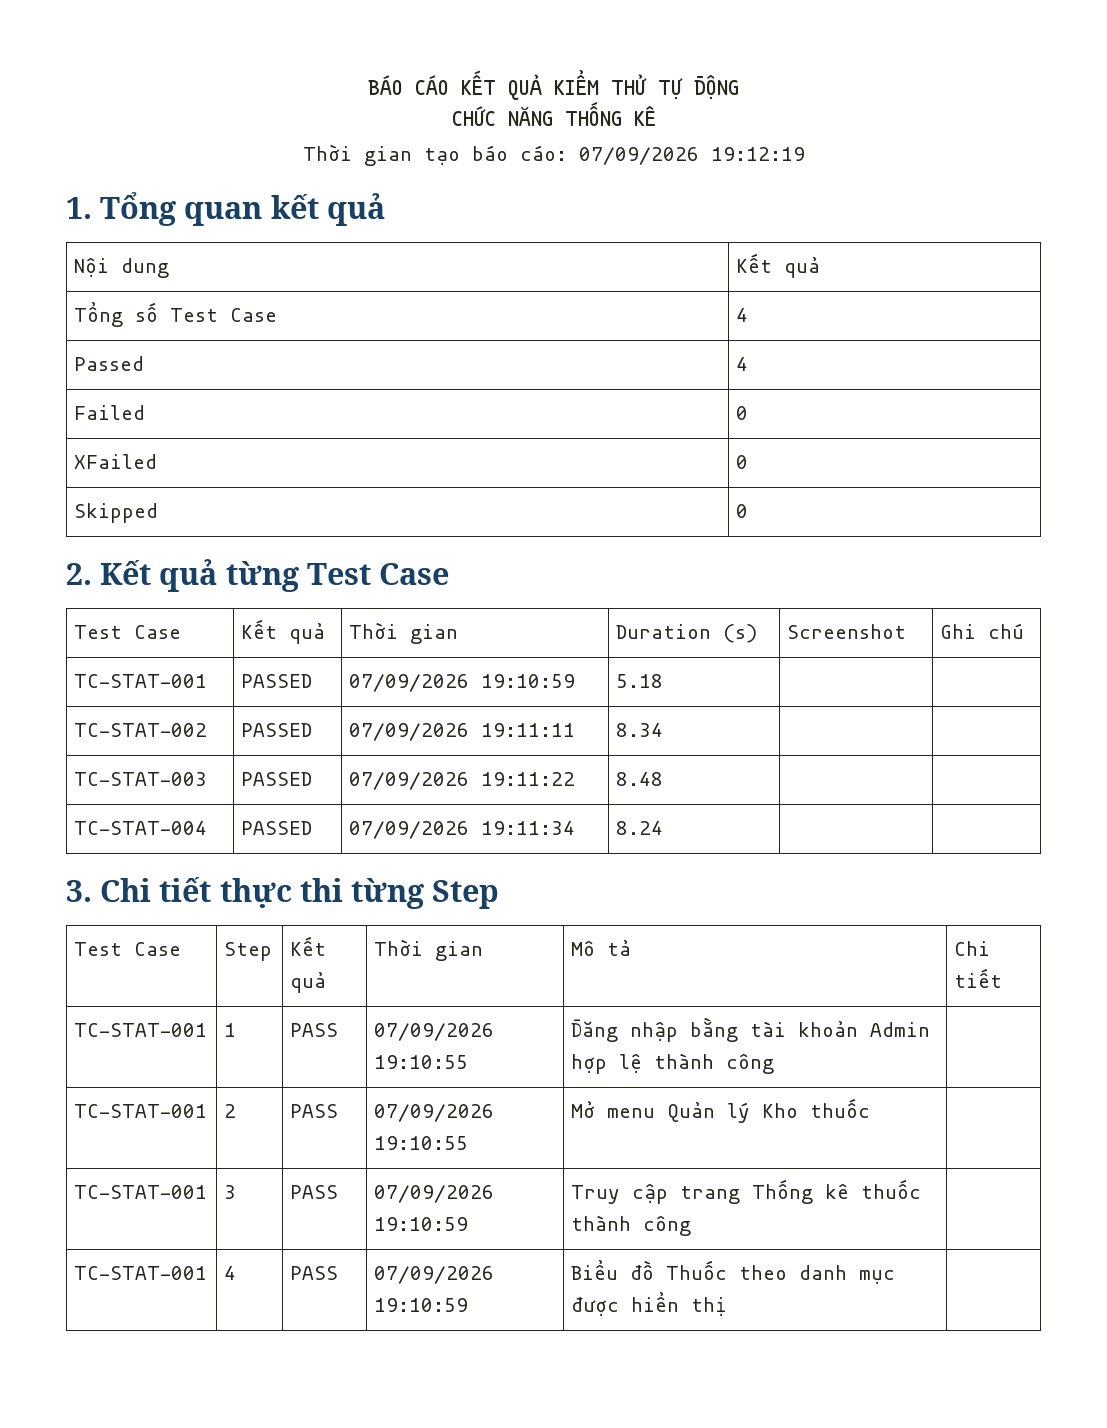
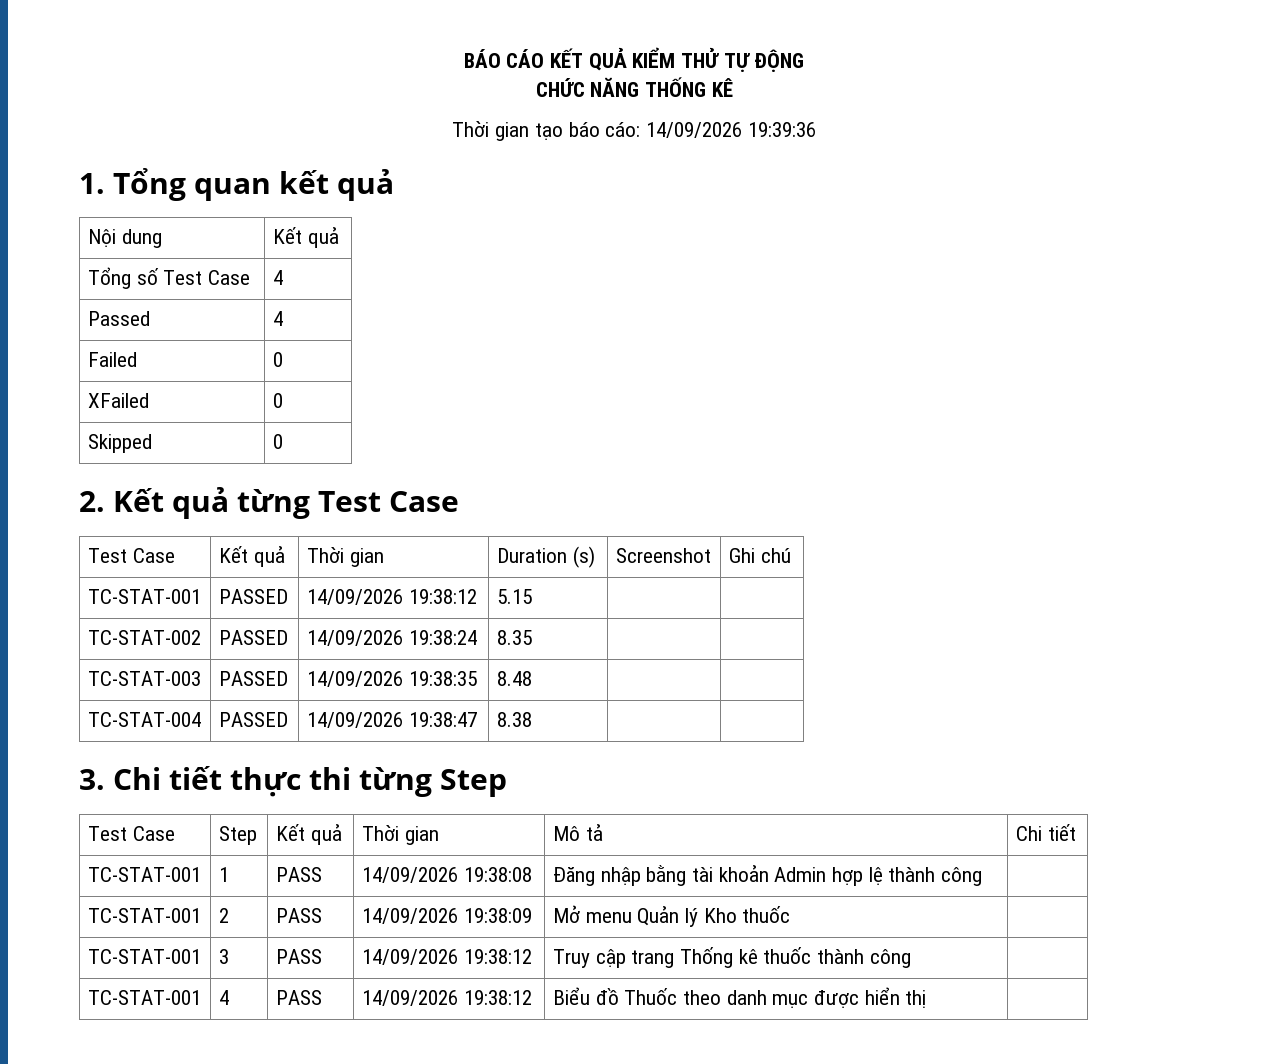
[578,147,805,165] 07/09/2026 19:12:19 -> [645,122,816,138] 14/09/2026 19:39:36
[349,674,576,692] [616,674,664,688] 07/09/2026 19:10:59 | 5.18 -> [306,589,477,605] [496,589,532,604] 14/09/2026 19:38:12 | 5.15
[349,723,576,741] [616,723,664,737] 07/09/2026 19:11:11 | 8.34 -> [306,630,477,646] [496,630,532,645] 14/09/2026 19:38:24 | 8.35
[349,772,576,790] 07/09/2026 19:11:22 -> [306,671,477,687] 14/09/2026 19:38:35
[349,821,576,839] [616,821,664,835] 07/09/2026 19:11:34 | 8.24 -> [306,712,477,728] [496,712,532,727] 14/09/2026 19:38:47 | 8.38
[374,1023,495,1041] [374,1055,469,1069] 07/09/2026 19:10:55 -> [361,867,532,883] 14/09/2026 19:38:08
[374,1104,495,1122] [374,1136,469,1150] 07/09/2026 19:10:55 -> [361,908,532,924] 14/09/2026 19:38:09
[374,1185,495,1203] [374,1217,469,1231] 07/09/2026 19:10:59 -> [361,949,532,965] 14/09/2026 19:38:12
[374,1266,495,1284] [374,1298,469,1312] 07/09/2026 19:10:59 -> [361,990,532,1006] 14/09/2026 19:38:12

